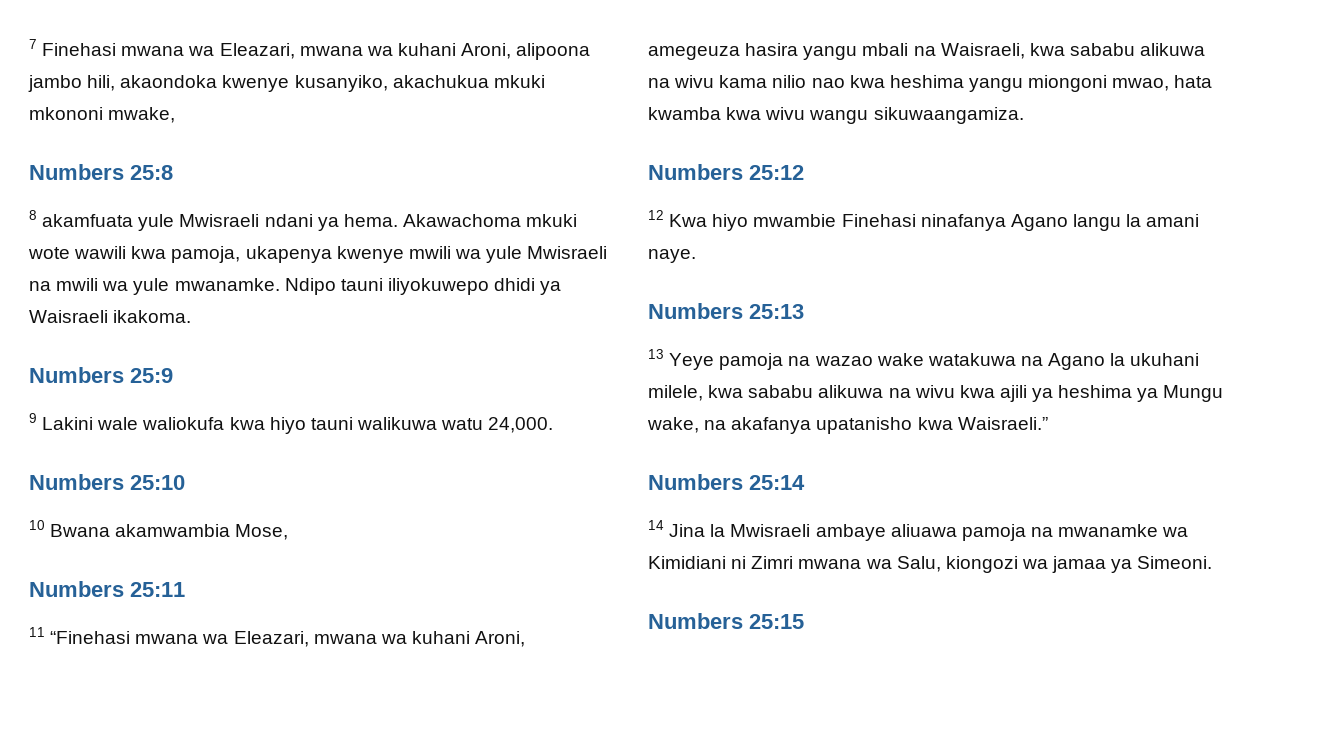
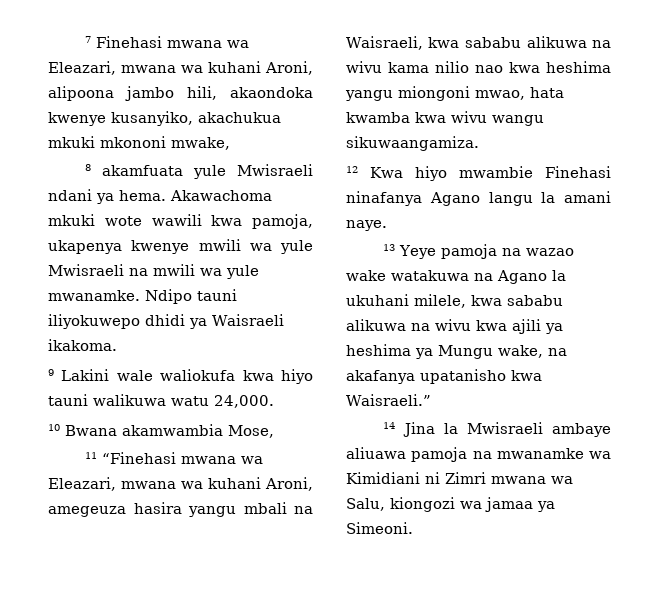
[29,164,173,180] // Numbers 25:8 -> (230, 143) none
[29,367,173,383] // Numbers 25:9 -> (117, 345) none
[29,474,185,490] // Numbers 25:10 -> (274, 401) none
[29,581,185,597] // Numbers 25:11 -> (274, 431) none
[648,164,804,180] // Numbers 25:12 -> (479, 143) none
[648,303,804,319] // Numbers 25:13 -> (387, 225) none
[648,474,805,490] // Numbers 25:14 -> (431, 400) none
[648,613,804,629] // Numbers 25:15 -> (413, 528) none

